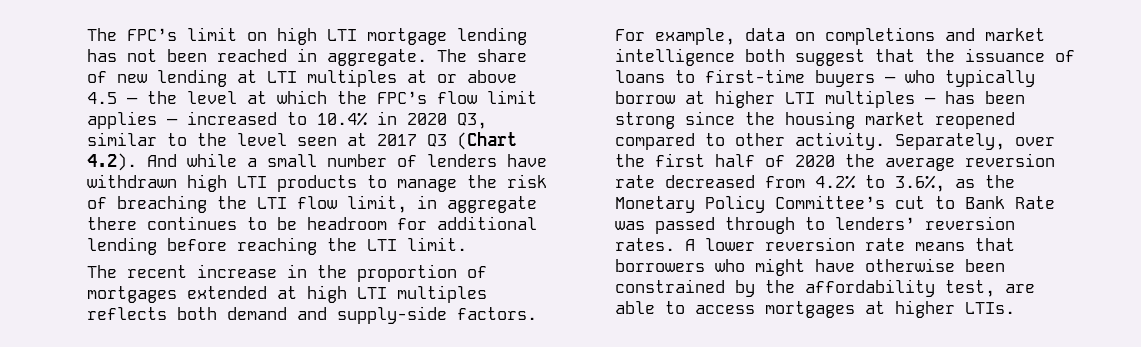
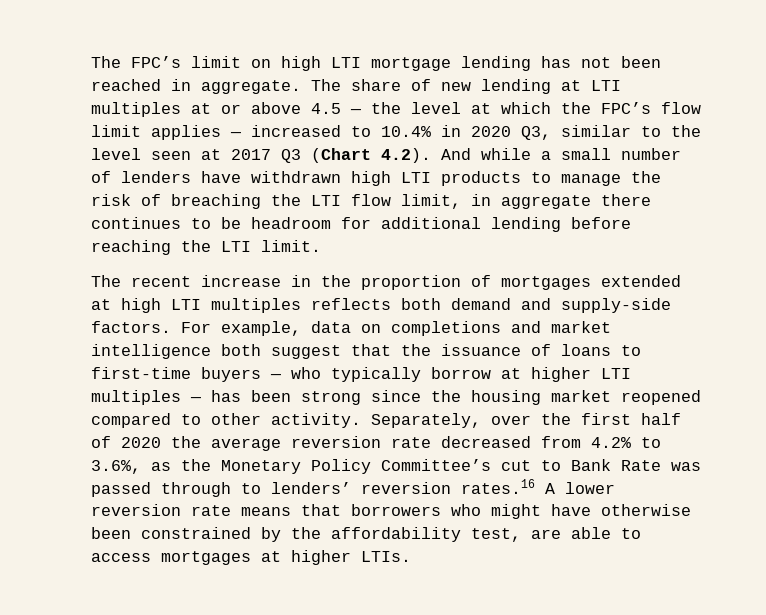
[614,238,675,251] rates. -> [461,479,536,494] rates.16

